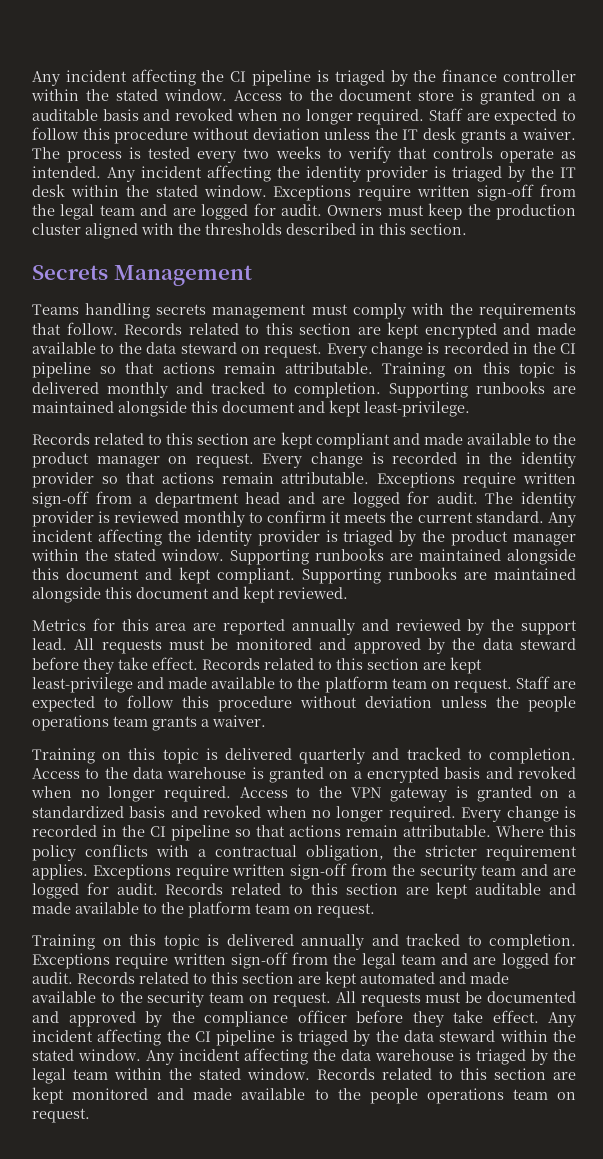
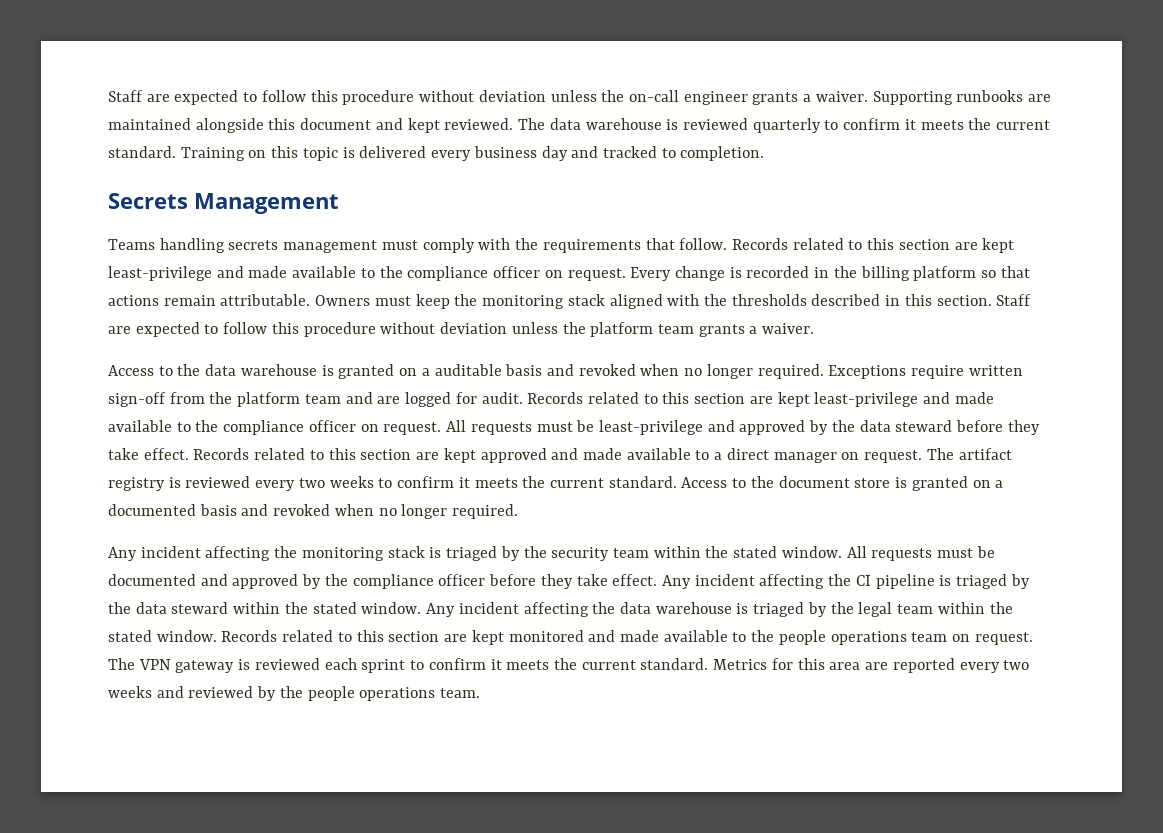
[32,69,576,86] [31,89,577,105] [32,108,425,125] Any incident affecting the CI pipeline is triaged by the finance controller within the stated window. Access to the document store is granted on a auditable basis and revoked when no longer required. -> (108, 96) none
[402,127,576,144] [32,146,576,163] [32,165,577,182] [32,184,577,201] [32,203,576,220] [32,223,467,239] IT desk grants a waiver. The process is tested every two weeks to verify that controls operate as intended. Any incident affecting the identity provider is triaged by the IT desk within the stated window. Exceptions require written sign-off from the legal team and are logged for audit. Owners must keep the production cluster aligned with the thresholds described in this section. -> [628,90,1052,105] [108,118,1051,133] [108,146,765,161] on-call engineer grants a waiver. Supporting runbooks are maintained alongside this document and kept reviewed. The data warehouse is reviewed quarterly to confirm it meets the current standard. Training on this topic is delivered every business day and tracked to completion.
[424,323,576,339] [32,342,576,358] [32,362,576,378] [32,381,576,398] [32,400,470,417] [32,432,576,449] [32,452,577,468] [32,472,576,488] [32,491,576,508] [32,510,576,527] [32,529,576,546] [31,548,576,565] [32,567,576,584] [32,586,348,603] [32,618,577,635] [32,638,312,654] encrypted and made available to the data steward on request. Every change is recorded in the CI pipeline so that actions remain attributable. Training on this topic is delivered monthly and tracked to completion. Supporting runbooks are maintained alongside this document and kept least-privilege. // Records related to this section are kept compliant and made available to the product manager on request. Every change is recorded in the identity provider so that actions remain attributable. Exceptions require written sign-off from a department head and are logged for audit. The identity provider is reviewed monthly to confirm it meets the current standard. Any incident affecting the identity provider is triaged by the product manager within the stated window. Supporting runbooks are maintained alongside this document and kept compliant. Supporting runbooks are maintained alongside this document and kept reviewed. // Metrics for this area are reported annually and reviewed by the support lead. All requests must be monitored -> [108,266,1030,281] [108,294,1032,309] [108,322,815,337] [108,364,1023,379] [108,392,994,407] [108,420,703,435] least-privilege and made available to the compliance officer on request. Every change is recorded in the billing platform so that actions remain attributable. Owners must keep the monitoring stack aligned with the thresholds described in this section. Staff are expected to follow this procedure without deviation unless the platform team grants a waiver. // Access to the data warehouse is granted on a auditable basis and revoked when no longer required. Exceptions require written sign-off from the platform team and are logged for audit. Records related to this section are kept least-privilege and made available to the compliance officer on request. All requests must be least-privilege
[32,676,576,693] [32,695,576,712] [32,715,266,731] [32,747,576,764] [32,766,576,783] [31,786,577,802] [32,805,576,822] [32,825,576,841] [32,844,577,861] [32,863,576,880] [32,882,576,899] [32,901,375,918] [32,933,576,950] [32,952,576,969] [32,971,509,988] [32,991,331,1007] least-privilege and made available to the platform team on request. Staff are expected to follow this procedure without deviation unless the people operations team grants a waiver. // Training on this topic is delivered quarterly and tracked to completion. Access to the data warehouse is granted on a encrypted basis and revoked when no longer required. Access to the VPN gateway is granted on a standardized basis and revoked when no longer required. Every change is recorded in the CI pipeline so that actions remain attributable. Where this policy conflicts with a contractual obligation, the stricter requirement applies. Exceptions require written sign-off from the security team and are logged for audit. Records related to this section are kept auditable and made available to the platform team on request. // Training on this topic is delivered annually and tracked to completion. Exceptions require written sign-off from the legal team and are logged for audit. Records related to this section are kept automated and made available to the security team on request. -> [480,448,1012,463] [108,476,1004,491] [108,504,519,519] [108,546,842,561] approved and made available to a direct manager on request. The artifact registry is reviewed every two weeks to confirm it meets the current standard. Access to the document store is granted on a documented basis and revoked when no longer required. // Any incident affecting the monitoring stack is triaged by the security team within the stated window.
(90, 1115) none -> [108,658,1030,673] [108,686,481,701] The VPN gateway is reviewed each sprint to confirm it meets the current standard. Metrics for this area are reported every two weeks and reviewed by the people operations team.

